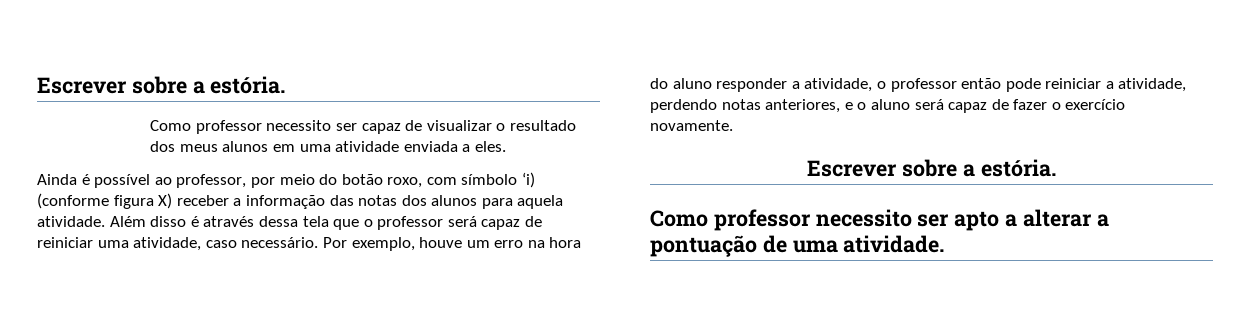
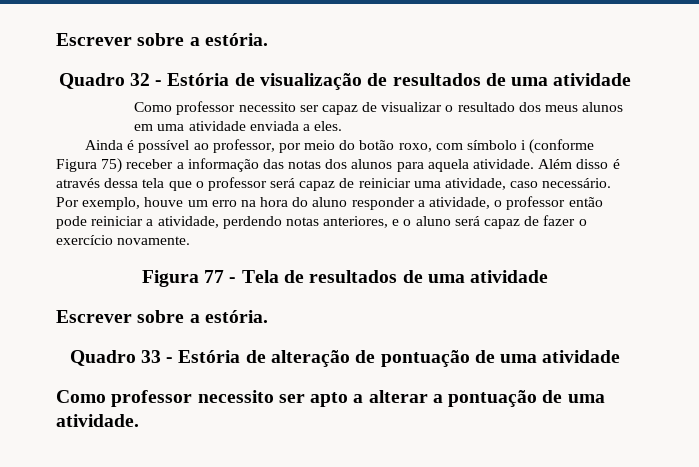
[37,76,286,94] Escrever sobre a estória. -> [56,33,268,46] [58,73,632,90] Escrever sobre a estória. // Quadro 32 - Estória de visualização de resultados de uma atividade
[522,172,536,188] [37,193,173,209] ‘i) (conforme figura X) -> [521,139,595,154] [56,158,123,173] i (conforme Figura 75)
[807,159,1056,177] Escrever sobre a estória. -> [141,270,549,287] [56,310,268,323] [69,350,621,367] Figura 77 - Tela de resultados de uma atividade // Escrever sobre a estória. // Quadro 33 - Estória de alteração de pontuação de uma atividade

